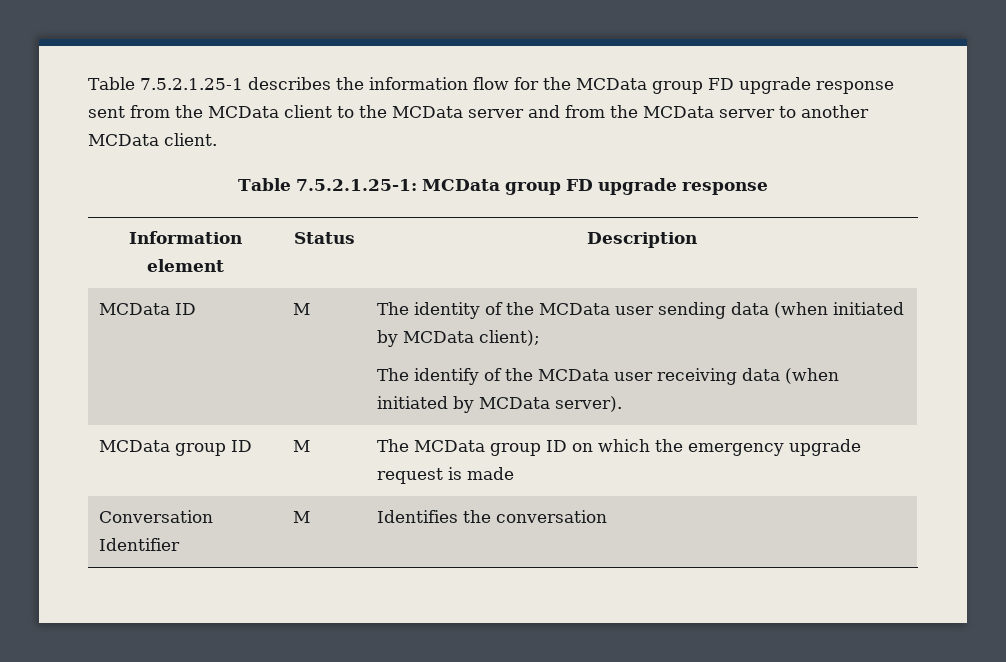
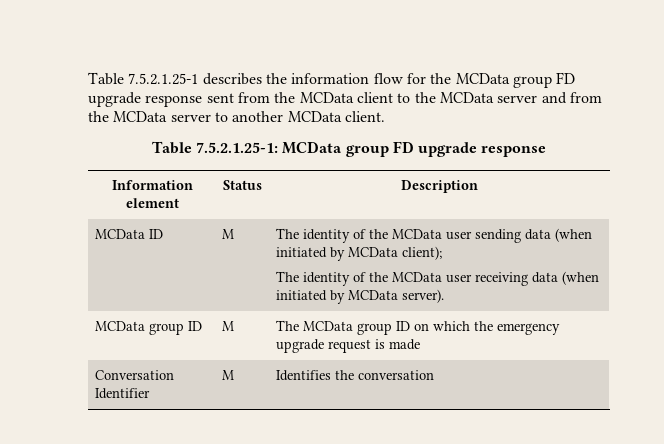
[414,368,480,385] identify -> [302,272,350,286] identity

